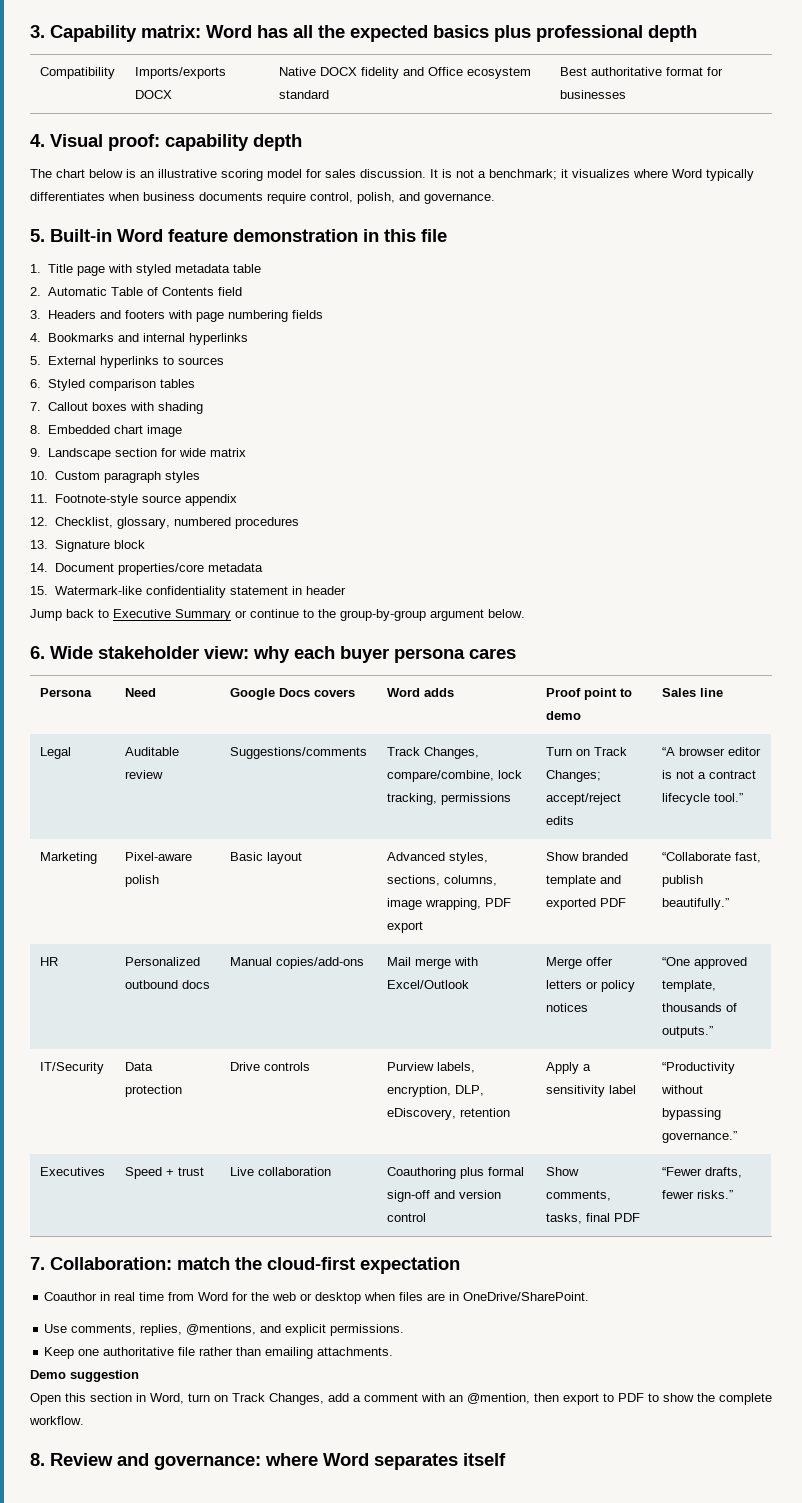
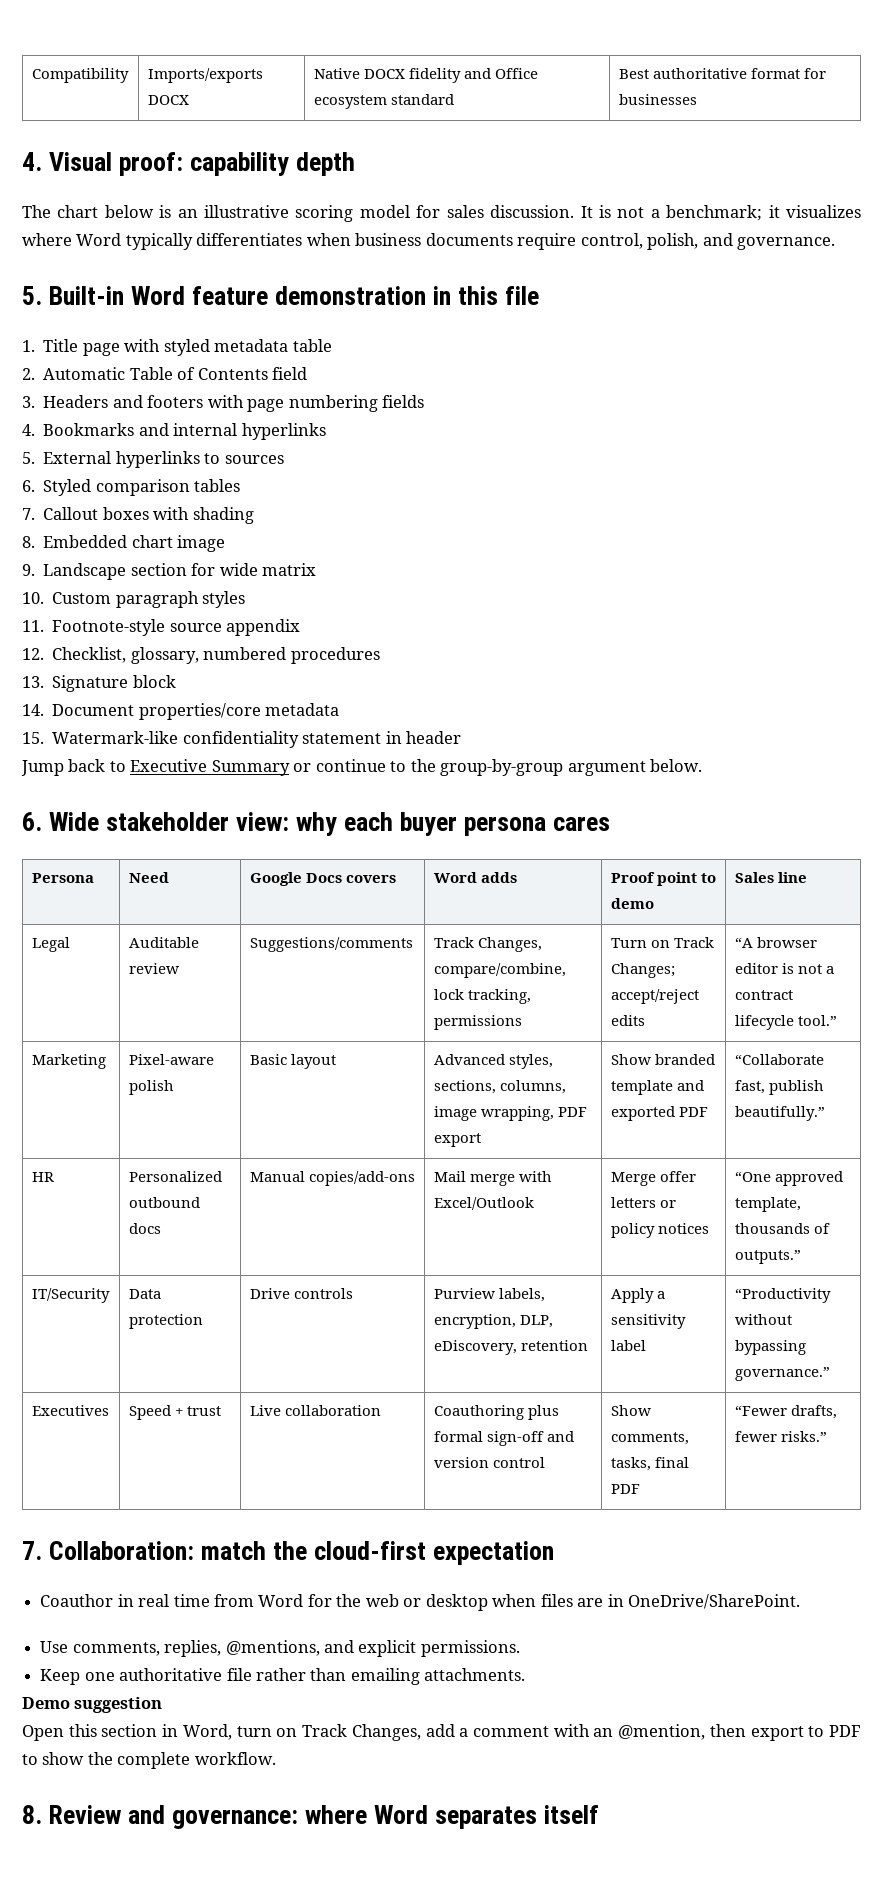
[30,25,697,42] 3. Capability matrix: Word has all the expected basics plus professional depth // -> (31, 75) none

